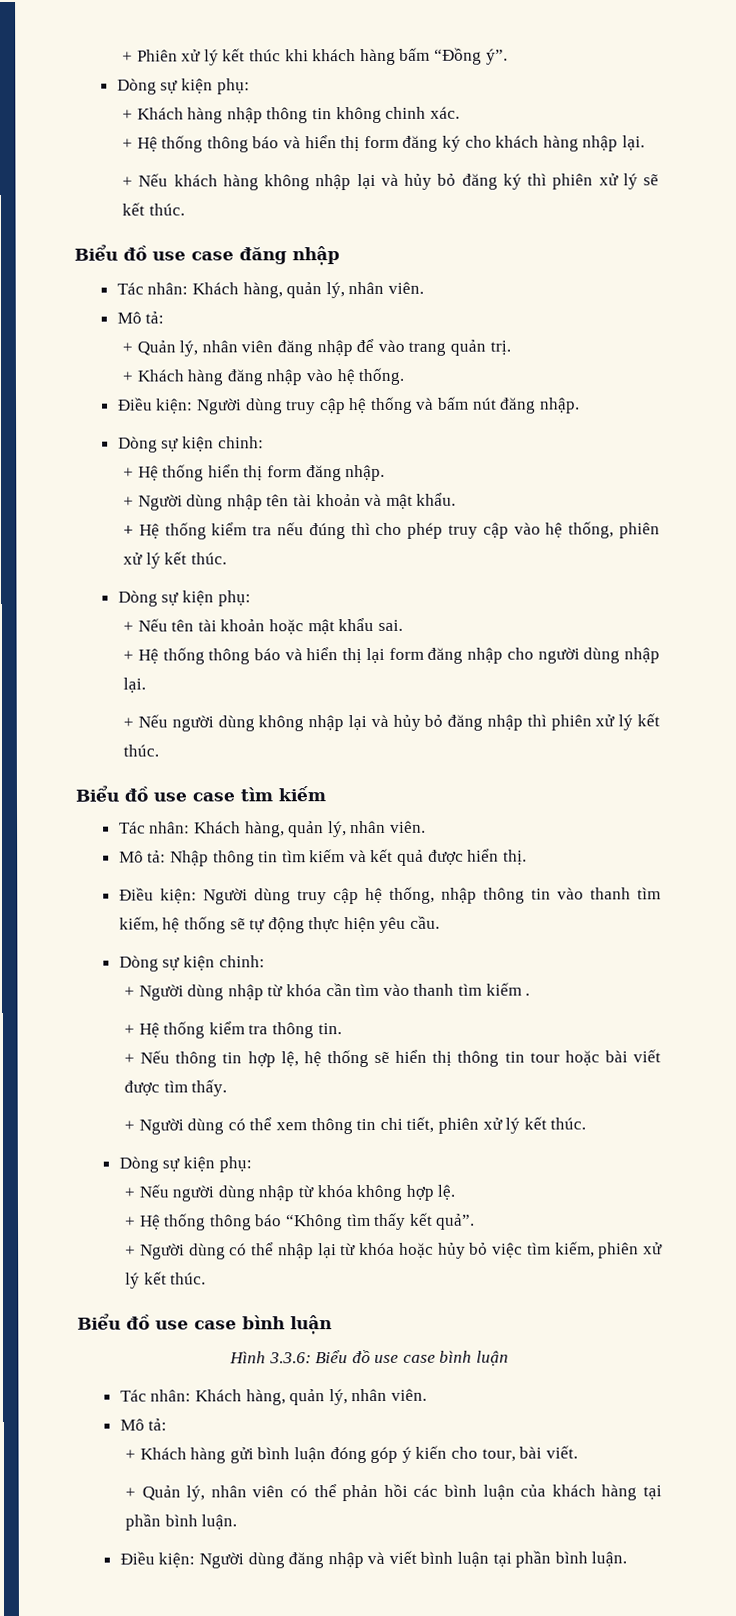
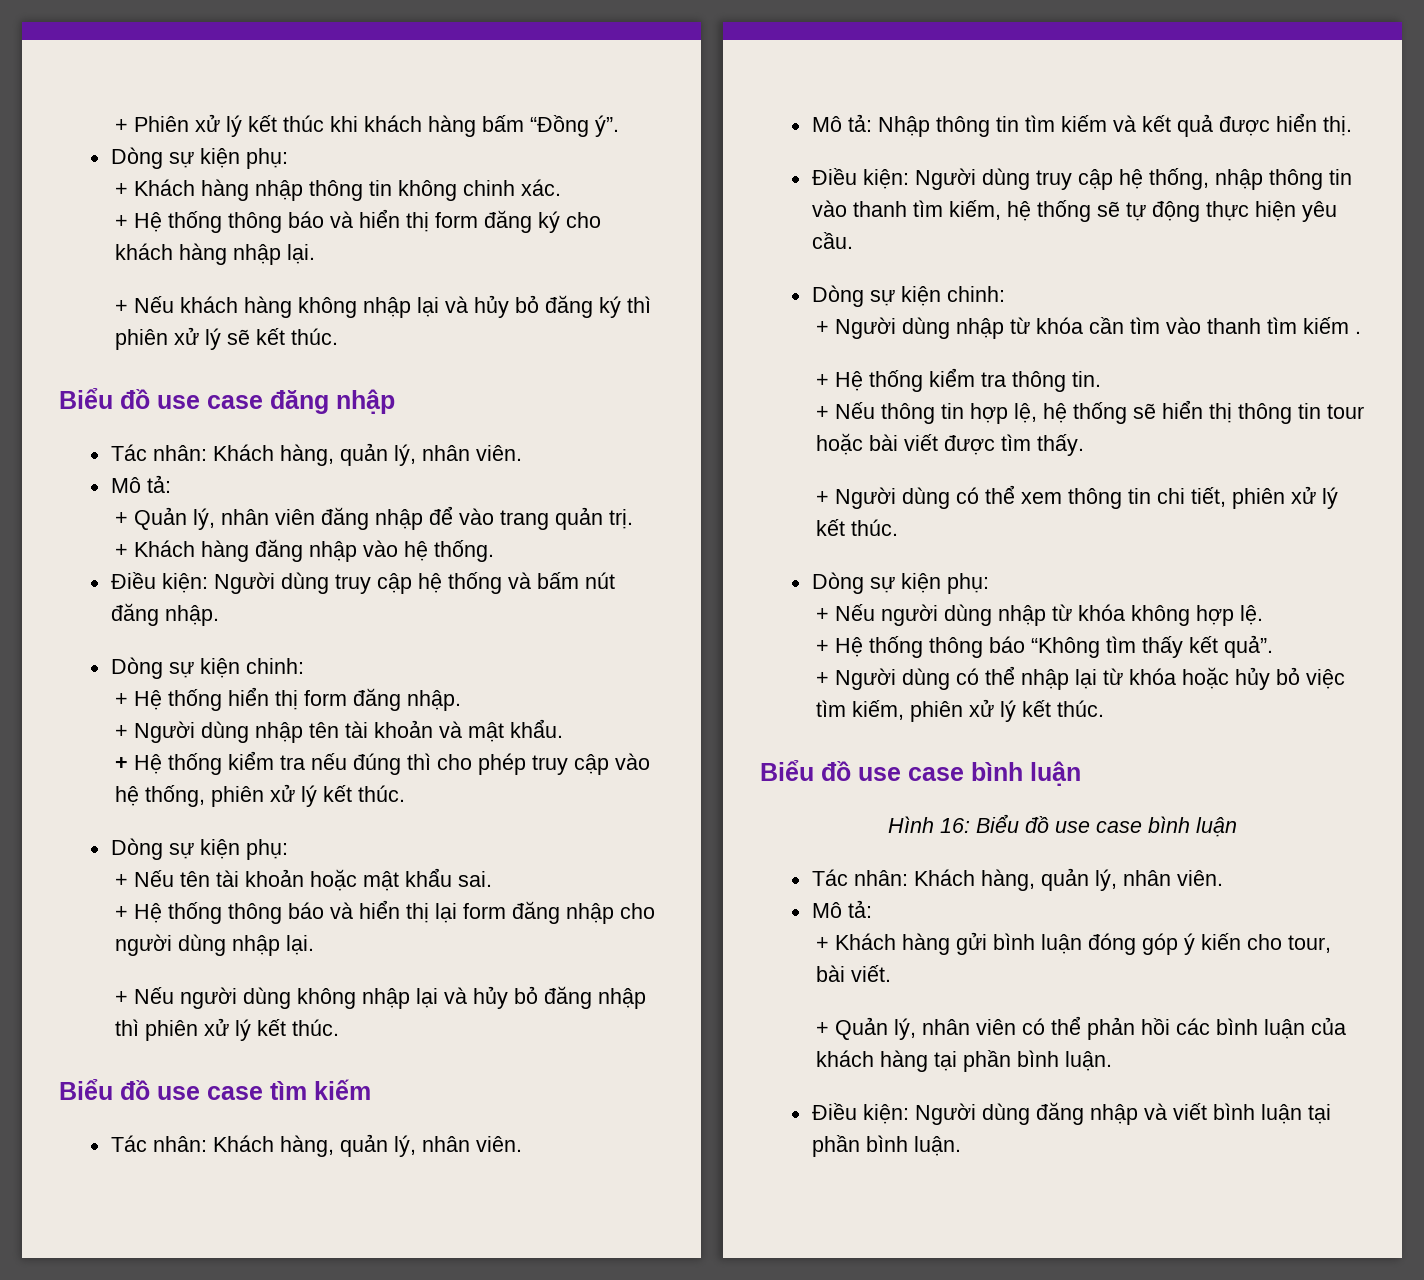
[268,1352,312,1364] 3.3.6: -> [940,818,970,833] 16:

